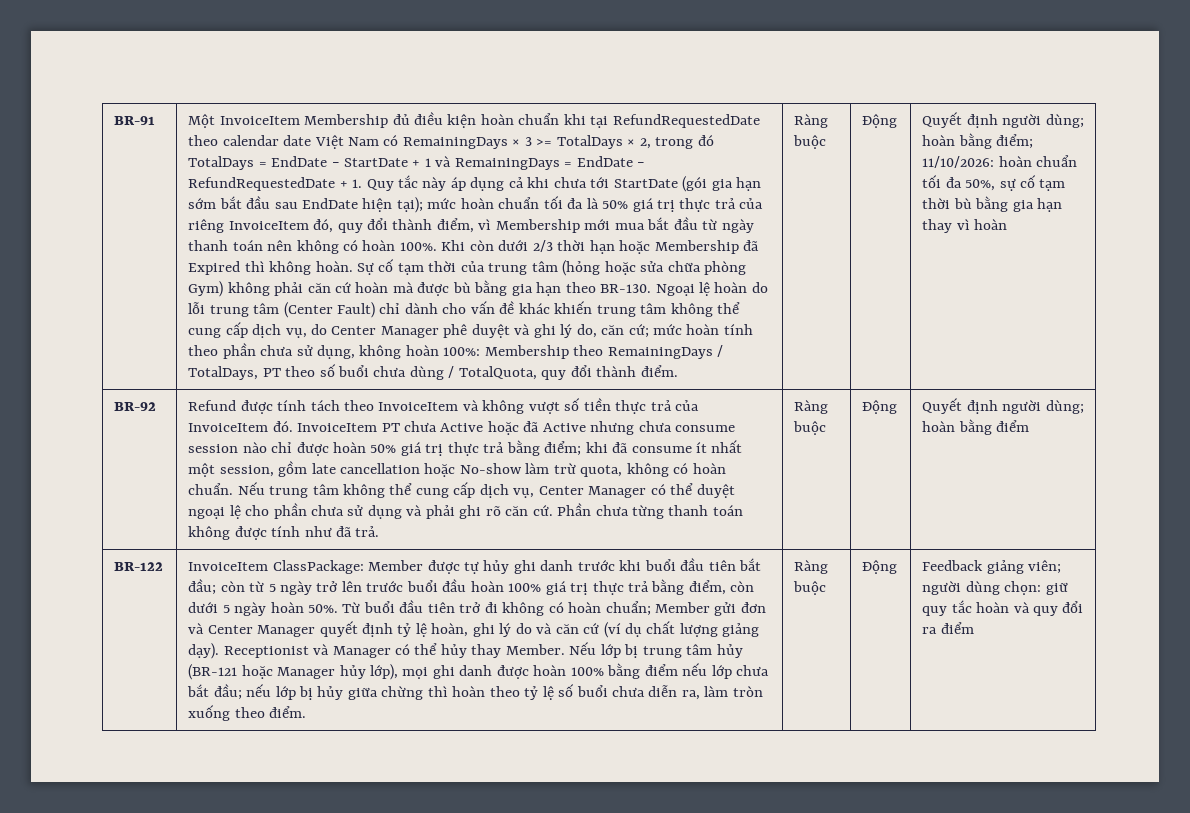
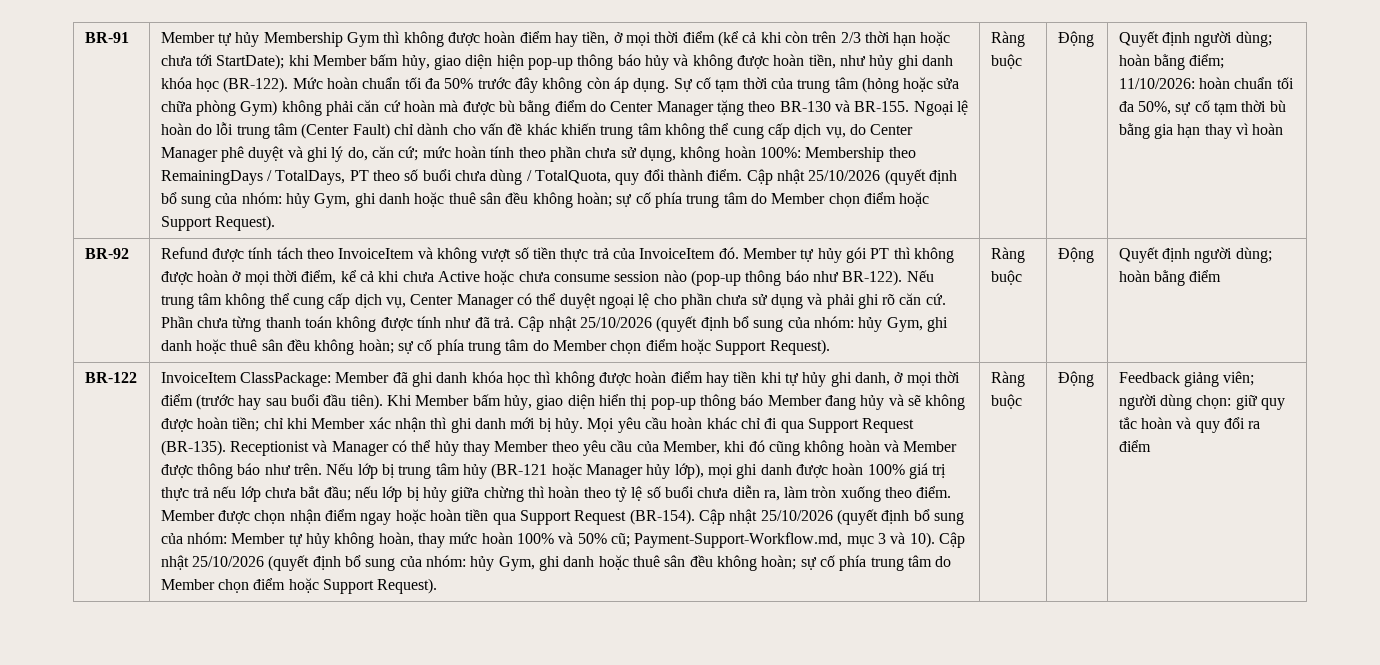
[188,112,760,128] [188,135,714,149] [188,156,646,170] [188,175,761,192] [188,196,764,213] [188,217,754,233] [188,240,759,254] [188,261,353,275] Một InvoiceItem Membership đủ điều kiện hoàn chuẩn khi tại RefundRequestedDate theo calendar date Việt Nam có RemainingDays × 3 >= TotalDays × 2, trong đó TotalDays = EndDate − StartDate + 1 và RemainingDays = EndDate − RefundRequestedDate + 1. Quy tắc này áp dụng cả khi chưa tới StartDate (gói gia hạn sớm bắt đầu sau EndDate hiện tại); mức hoàn chuẩn tối đa là 50% giá trị thực trả của riêng InvoiceItem đó, quy đổi thành điểm, vì Membership mới mua bắt đầu từ ngày thanh toán nên không có hoàn 100%. Khi còn dưới 2/3 thời hạn hoặc Membership đã Expired thì không hoàn. -> [160,31,951,47] [160,54,953,70] [160,77,670,93] Member tự hủy Membership Gym thì không được hoàn điểm hay tiền, ở mọi thời điểm (kể cả khi còn trên 2/3 thời hạn hoặc chưa tới StartDate); khi Member bấm hủy, giao diện hiện pop-up thông báo hủy và không được hoàn tiền, như hủy ghi danh khóa học (BR-122). Mức hoàn chuẩn tối đa 50% trước đây không còn áp dụng.
[511,282,652,296] gia hạn theo BR-130. -> [554,100,910,116] điểm do Center Manager tặng theo BR-130 và BR-155.
(678, 371) none -> [746,169,957,185] [160,192,930,208] [160,215,276,231] Cập nhật 25/10/2026 (quyết định bổ sung của nhóm: hủy Gym, ghi danh hoặc thuê sân đều không hoàn; sự cố phía trung tâm do Member chọn điểm hoặc Support Request).
[297,421,736,435] [188,440,743,456] [188,461,726,477] [188,483,234,495] InvoiceItem PT chưa Active hoặc đã Active nhưng chưa consume session nào chỉ được hoàn 50% giá trị thực trả bằng điểm; khi đã consume ít nhất một session, gồm late cancellation hoặc No-show làm trừ quota, không có hoàn chuẩn. -> [742,247,954,263] [160,270,903,286] Member tự hủy gói PT thì không được hoàn ở mọi thời điểm, kể cả khi chưa Active hoặc chưa consume session nào (pop-up thông báo như BR-122).
(380, 531) none -> [518,316,948,332] [160,339,830,355] Cập nhật 25/10/2026 (quyết định bổ sung của nhóm: hủy Gym, ghi danh hoặc thuê sân đều không hoàn; sự cố phía trung tâm do Member chọn điểm hoặc Support Request).
[427,558,762,574] [188,579,755,595] [188,600,766,616] [188,621,760,638] [188,643,220,659] được tự hủy ghi danh trước khi buổi đầu tiên bắt đầu; còn từ 5 ngày trở lên trước buổi đầu hoàn 100% giá trị thực trả bằng điểm, còn dưới 5 ngày hoàn 50%. Từ buổi đầu tiên trở đi không có hoàn chuẩn; Member gửi đơn và Center Manager quyết định tỷ lệ hoàn, ghi lý do và căn cứ (ví dụ chất lượng giảng dạy). -> [392,371,960,387] [160,394,966,410] [160,417,915,433] [160,440,226,456] đã ghi danh khóa học thì không được hoàn điểm hay tiền khi tự hủy ghi danh, ở mọi thời điểm (trước hay sau buổi đầu tiên). Khi Member bấm hủy, giao diện hiển thị pop-up thông báo Member đang hủy và sẽ không được hoàn tiền; chỉ khi Member xác nhận thì ghi danh mới bị hủy. Mọi yêu cầu hoàn khác chỉ đi qua Support Request (BR-135).
[505,644,565,655] Member. -> [494,440,958,456] [160,463,323,479] Member theo yêu cầu của Member, khi đó cũng không hoàn và Member được thông báo như trên.
[607,663,678,679] bằng điểm -> [908,463,947,479] [160,487,210,501] giá trị thực trả
(307, 712) none -> [160,509,964,525] [160,532,965,548] [160,555,952,571] [160,578,438,594] Member được chọn nhận điểm ngay hoặc hoàn tiền qua Support Request (BR-154). Cập nhật 25/10/2026 (quyết định bổ sung của nhóm: Member tự hủy không hoàn, thay mức hoàn 100% và 50% cũ; Payment-Support-Workflow.md, mục 3 và 10). Cập nhật 25/10/2026 (quyết định bổ sung của nhóm: hủy Gym, ghi danh hoặc thuê sân đều không hoàn; sự cố phía trung tâm do Member chọn điểm hoặc Support Request).

